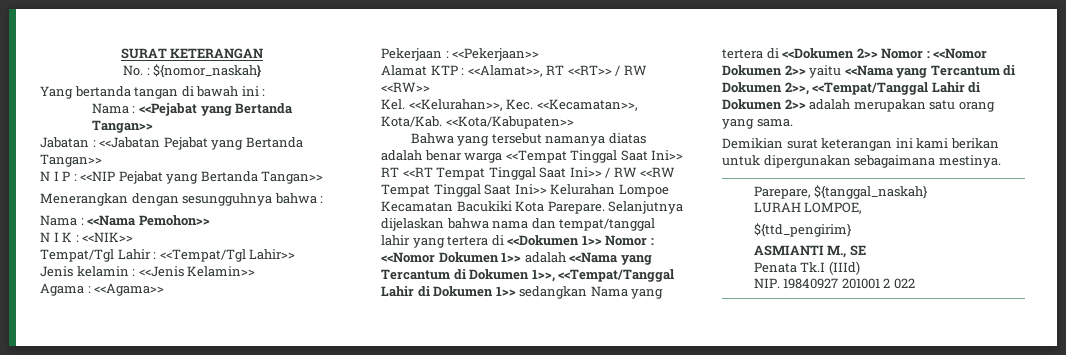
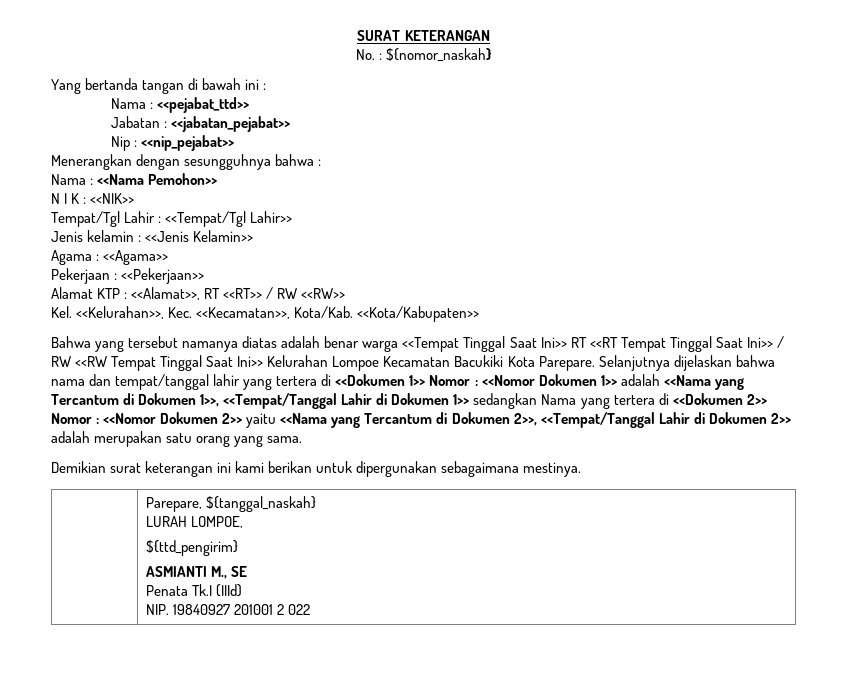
[138,103,294,116] [91,120,153,133] [40,137,303,150] [40,154,102,167] [40,171,324,184] <<Pejabat yang Bertanda Tangan>> // Jabatan : <<Jabatan Pejabat yang Bertanda Tangan>> // N I P : <<NIP Pejabat yang Bertanda Tangan>> -> [156,97,249,113] [110,116,290,132] [110,135,234,151] <<pejabat_ttd>> // Jabatan : <<jabatan_pejabat>> // Nip : <<nip_pejabat>>

